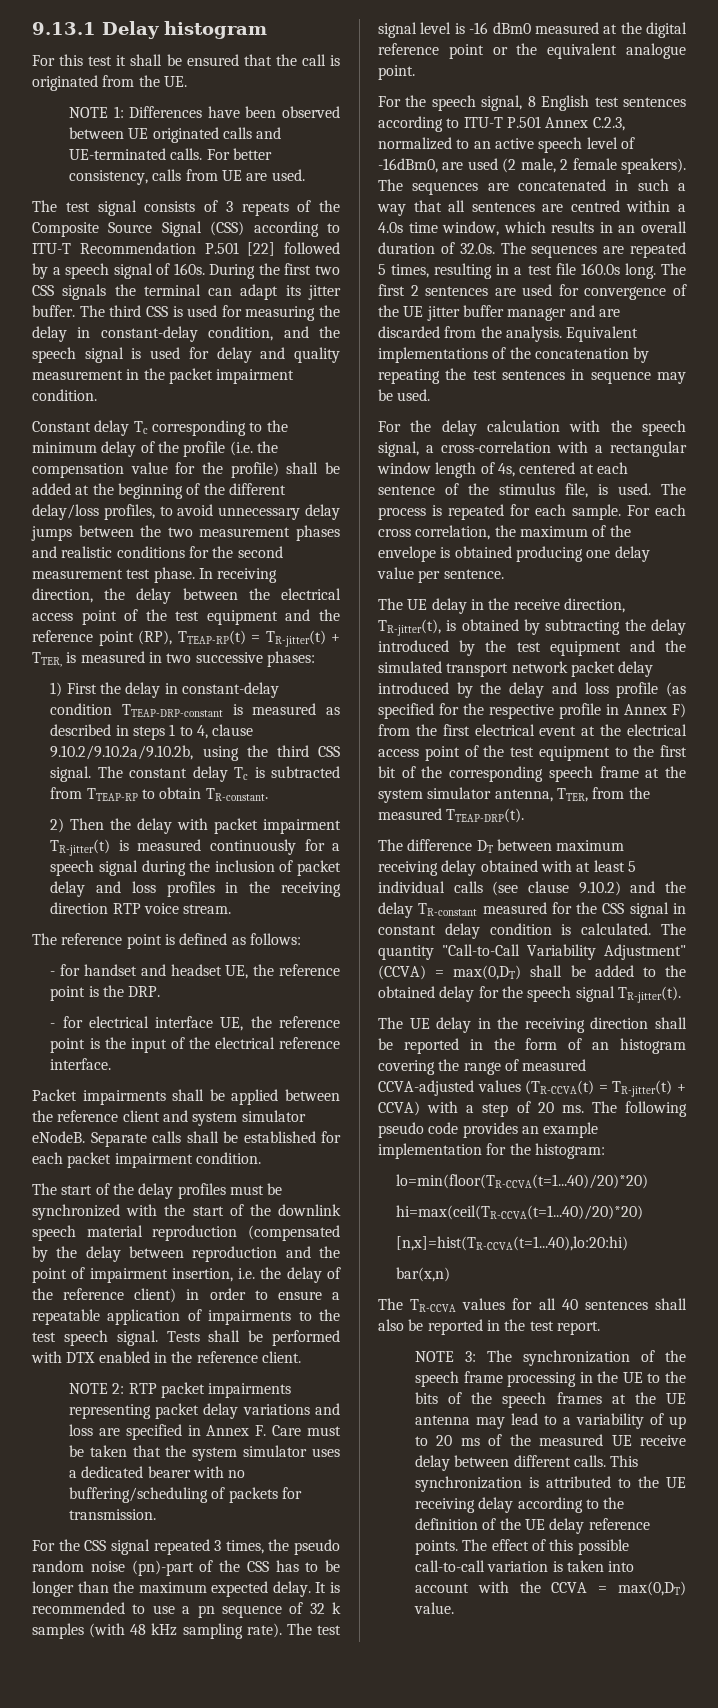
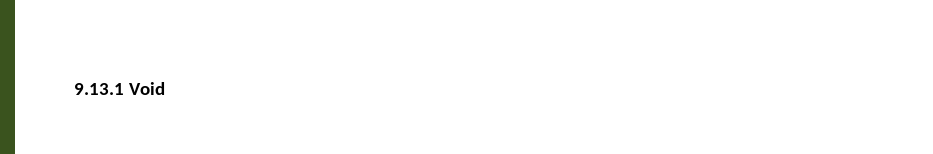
[102,21,267,39] [32,54,340,66] [32,75,187,91] [68,106,340,118] [68,127,282,143] [68,148,272,160] [68,169,305,185] [32,200,340,216] [32,221,340,237] [32,242,340,256] [32,263,340,279] [32,284,341,300] [32,305,340,321] [32,326,341,342] [32,347,340,363] [32,368,295,384] [32,389,97,401] [32,420,288,436] [32,441,278,457] [32,462,340,478] [32,483,286,499] [32,504,340,520] [31,525,340,541] [32,546,283,558] [32,567,278,583] [32,588,341,604] [32,609,340,625] [32,630,340,647] [32,651,315,667] [50,682,280,698] [50,703,340,717] [50,724,254,740] [50,745,340,761] [50,766,341,782] [50,787,268,801] [50,818,341,834] [50,839,340,856] [50,860,341,876] [50,881,341,897] [50,902,232,914] [32,933,301,949] [50,964,341,979] [50,985,161,1001] [50,1016,340,1031] [50,1037,341,1053] [50,1058,112,1070] [32,1089,340,1105] [32,1110,306,1126] [32,1131,341,1147] [32,1152,261,1168] [32,1183,283,1199] [32,1204,341,1220] [32,1225,340,1241] [32,1246,340,1262] [32,1267,341,1283] [32,1288,340,1303] [32,1309,341,1325] [32,1330,340,1346] [31,1351,301,1363] [68,1382,292,1398] [68,1403,340,1419] [68,1424,341,1440] [68,1445,340,1461] [68,1466,246,1478] [68,1487,302,1503] [68,1509,156,1520] [32,1539,340,1555] [32,1560,340,1576] [32,1581,340,1597] [32,1602,341,1618] [32,1623,341,1639] [378,22,687,38] [378,43,686,59] [378,65,415,80] [378,95,686,111] [378,116,625,132] [378,137,635,153] [378,158,686,174] [378,179,686,195] [377,200,686,216] [378,221,687,236] [378,242,686,258] [378,263,686,279] [378,284,687,300] [378,305,620,321] [378,326,639,342] [378,347,650,363] [378,368,686,384] [378,389,431,401] [378,420,686,436] [378,441,687,457] [377,462,628,478] [378,483,686,498] [378,504,686,520] [378,525,631,540] [378,546,650,562] [377,567,504,583] [378,598,625,614] [378,619,686,636] [378,640,686,656] [378,661,654,677] [378,682,686,698] [378,703,686,719] [378,724,687,736] [378,745,687,761] [378,766,686,782] [378,787,650,803] [378,808,525,823] [378,839,625,853] [378,860,636,876] [378,881,686,896] [378,902,686,918] [378,923,686,939] [378,944,686,960] [378,965,686,980] [378,986,681,1003] [378,1017,687,1033] [378,1038,686,1054] [378,1059,587,1075] [378,1080,686,1097] [378,1101,687,1117] [378,1122,599,1138] [378,1143,605,1159] [396,1174,649,1189] [396,1205,644,1220] [396,1236,629,1251] [396,1267,451,1282] [378,1298,687,1312] [378,1319,600,1335] [414,1350,686,1366] [414,1371,686,1387] [414,1392,686,1408] [414,1413,686,1429] [414,1434,686,1446] [414,1455,639,1471] [414,1476,686,1492] [414,1497,625,1513] [414,1518,650,1534] [414,1539,629,1555] [414,1560,635,1572] [414,1581,686,1596] [413,1602,454,1614] Delay histogram // For this test it shall be ensured that the call is originated from the UE. // NOTE 1: Differences have been observed between UE originated calls and UE-terminated calls. For better consistency, calls from UE are used. // The test signal consists of 3 repeats of the Composite Source Signal (CSS) according to ITU-T Recommendation P.501 [22] followed by a speech signal of 160s. During the first two CSS signals the terminal can adapt its jitter buffer. The third CSS is used for measuring the delay in constant-delay condition, and the speech signal is used for delay and quality measurement in the packet impairment condition. // Constant delay Tc corresponding to the minimum delay of the profile (i.e. the compensation value for the profile) shall be added at the beginning of the different delay/loss profiles, to avoid unnecessary delay jumps between the two measurement phases and realistic conditions for the second measurement test phase. In receiving direction, the delay between the electrical access point of the test equipment and the reference point (RP), TTEAP-RP(t) = TR-jitter(t) + TTER, is measured in two successive phases: // 1) First the delay in constant-delay condition TTEAP-DRP-constant is measured as described in steps 1 to 4, clause 9.10.2/9.10.2a/9.10.2b, using the third CSS signal. The constant delay Tc is subtracted from TTEAP-RP to obtain TR-constant. // 2) Then the delay with packet impairment TR-jitter(t) is measured continuously for a speech signal during the inclusion of packet delay and loss profiles in the receiving direction RTP voice stream. // The reference point is defined as follows: // - for handset and headset UE, the reference point is the DRP. // - for electrical interface UE, the reference point is the input of the electrical reference interface. // Packet impairments shall be applied between the reference client and system simulator eNodeB. Separate calls shall be established for each packet impairment condition. // The start of the delay profiles must be synchronized with the start of the downlink speech material reproduction (compensated by the delay between reproduction and the point of impairment insertion, i.e. the delay of the reference client) in order to ensure a repeatable application of impairments to the test speech signal. Tests shall be performed with DTX enabled in the reference client. // NOTE 2: RTP packet impairments representing packet delay variations and loss are specified in Annex F. Care must be taken that the system simulator uses a dedicated bearer with no buffering/scheduling of packets for transmission. // For the CSS signal repeated 3 times, the pseudo random noise (pn)-part of the CSS has to be longer than the maximum expected delay. It is recommended to use a pn sequence of 32 k samples (with 48 kHz sampling rate). The test signal level is -16 dBm0 measured at the digital reference point or the equivalent analogue point. // For the speech signal, 8 English test sentences according to ITU-T P.501 Annex C.2.3, normalized to an active speech level of -16dBm0, are used (2 male, 2 female speakers). The sequences are concatenated in such a way that all sentences are centred within a 4.0s time window, which results in an overall duration of 32.0s. The sequences are repeated 5 times, resulting in a test file 160.0s long. The first 2 sentences are used for convergence of the UE jitter buffer manager and are discarded from the analysis. Equivalent implementations of the concatenation by repeating the test sentences in sequence may be used. // For the delay calculation with the speech signal, a cross-correlation with a rectangular window length of 4s, centered at each sentence of the stimulus file, is used. The process is repeated for each sample. For each cross correlation, the maximum of the envelope is obtained producing one delay value per sentence. // The UE delay in the receive direction, TR-jitter(t), is obtained by subtracting the delay introduced by the test equipment and the simulated transport network packet delay introduced by the delay and loss profile (as specified for the respective profile in Annex F) from the first electrical event at the electrical access point of the test equipment to the first bit of the corresponding speech frame at the system simulator antenna, TTER, from the measured TTEAP-DRP(t). // The difference DT between maximum receiving delay obtained with at least 5 individual calls (see clause 9.10.2) and the delay TR-constant measured for the CSS signal in constant delay condition is calculated. The quantity "Call-to-Call Variability Adjustment" (CCVA) = max(0,DT) shall be added to the obtained delay for the speech signal TR-jitter(t). // The UE delay in the receiving direction shall be reported in the form of an histogram covering the range of measured CCVA-adjusted values (TR-CCVA(t) = TR-jitter(t) + CCVA) with a step of 20 ms. The following pseudo code provides an example implementation for the histogram: // lo=min(floor(TR-CCVA(t=1...40)/20)*20) // hi=max(ceil(TR-CCVA(t=1...40)/20)*20) // [n,x]=hist(TR-CCVA(t=1...40),lo:20:hi) // bar(x,n) // The TR-CCVA values for all 40 sentences shall also be reported in the test report. // NOTE 3: The synchronization of the speech frame processing in the UE to the bits of the speech frames at the UE antenna may lead to a variability of up to 20 ms of the measured UE receive delay between different calls. This synchronization is attributed to the UE receiving delay according to the definition of the UE delay reference points. The effect of this possible call-to-call variation is taken into account with the CCVA = max(0,DT) value. -> [128,82,165,95] Void

